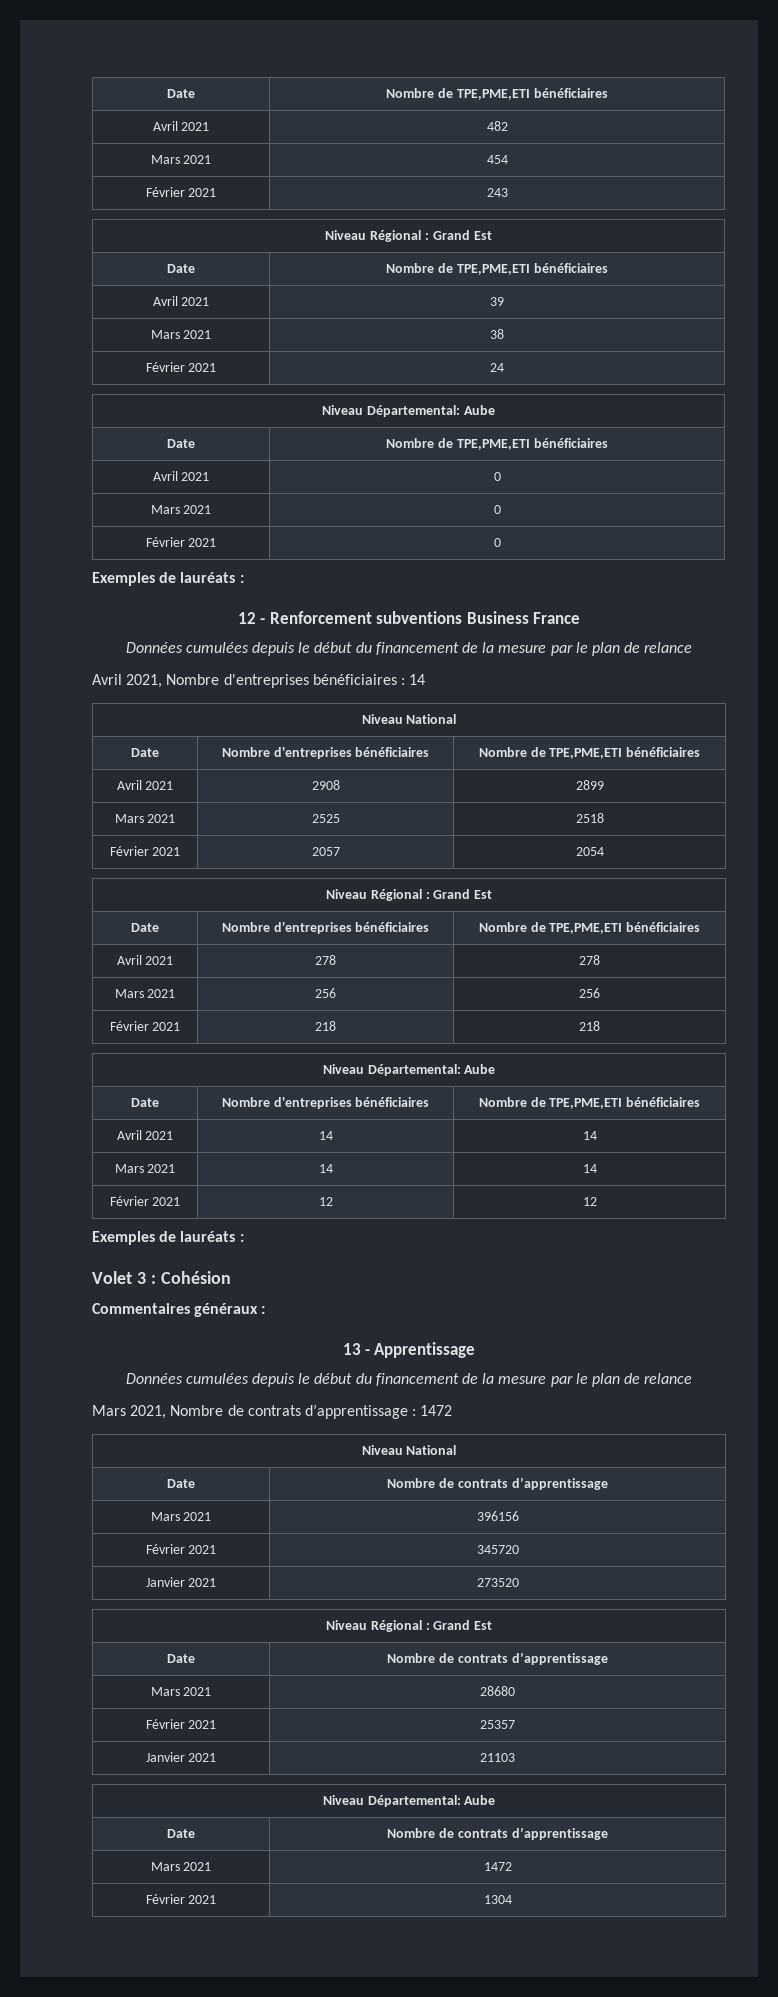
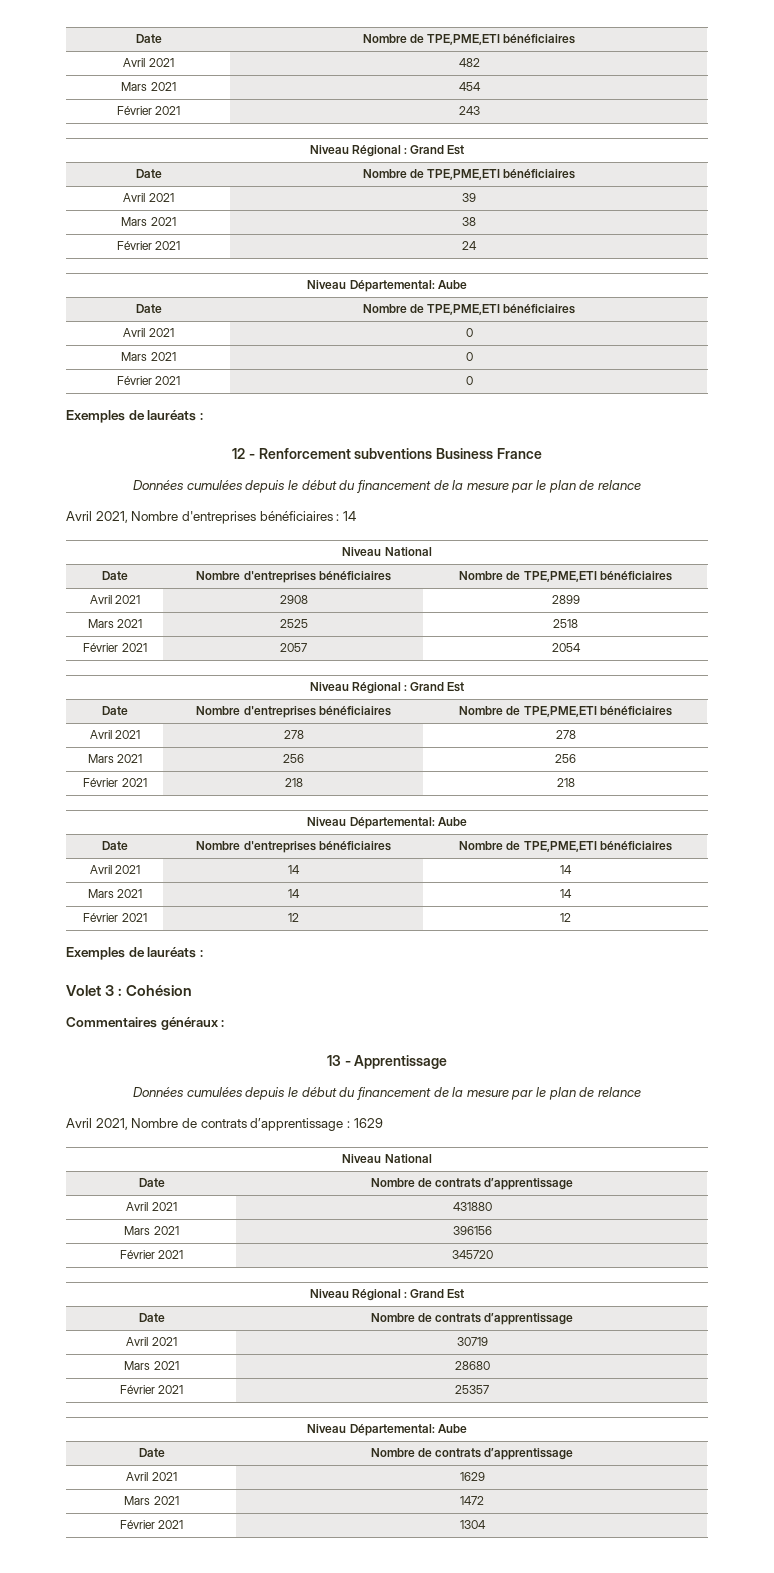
[92,1405,126,1416] Mars -> [66,1118,92,1128] Avril
[420,1405,453,1416] 1472 -> [353,1118,383,1128] 1629
(608, 1483) none -> [126,1202,177,1211] [452,1202,492,1211] // Avril 2021 | 431880
[145,1577,217,1587] [476,1578,519,1587] // Janvier 2021 | 273520 -> (493, 1254) none
(608, 1658) none -> [126,1337,177,1346] [456,1337,488,1346] // Avril 2021 | 30719
[145,1752,217,1762] [480,1753,515,1762] // Janvier 2021 | 21103 -> (489, 1389) none
(608, 1833) none -> [126,1472,177,1481] [459,1472,485,1481] // Avril 2021 | 1629

